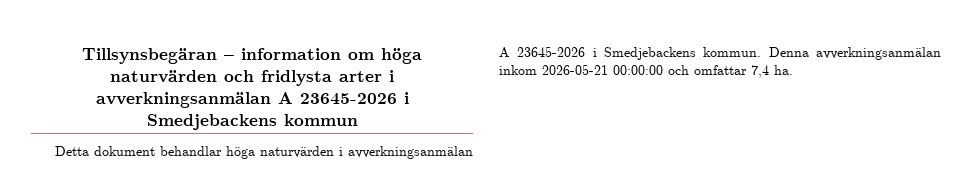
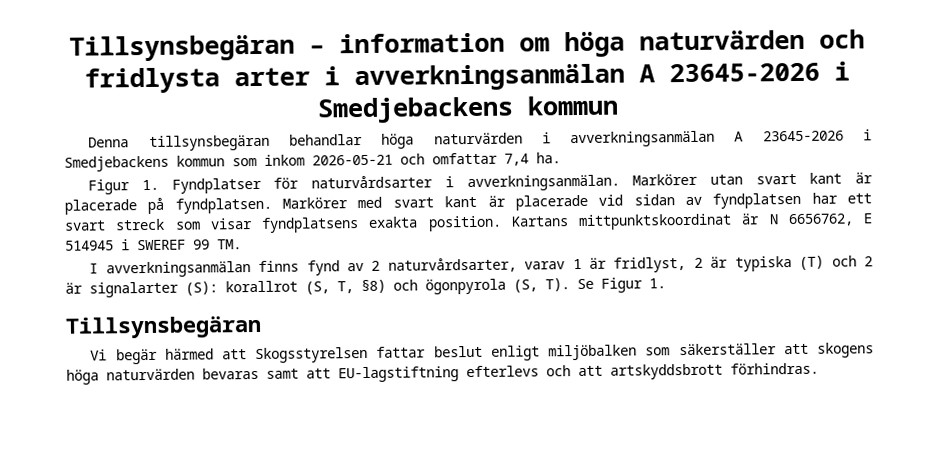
[54,146,155,156] Detta dokument -> [88,134,270,151] Denna tillsynsbegäran
[703,47,941,60] kommun. Denna avverkningsanmälan -> [176,155,257,167] kommun som
[613,65,663,75] 00:00:00 -> (393, 160) none
(793, 70) none -> [88,172,873,195] [64,192,872,215] [64,213,872,233] [65,239,242,251] [89,255,873,278] [65,277,666,298] [65,315,262,339] [90,342,874,365] [66,362,819,385] // Figur 1. Fyndplatser för naturvårdsarter i avverkningsanmälan. Markörer utan svart kant är placerade på fyndplatsen. Markörer med svart kant är placerade vid sidan av fyndplatsen har ett svart streck som visar fyndplatsens exakta position. Kartans mittpunktskoordinat är N 6656762, E 514945 i SWEREF 99 TM. // I avverkningsanmälan finns fynd av 2 naturvårdsarter, varav 1 är fridlyst, 2 är typiska (T) och 2 är signalarter (S): korallrot (S, T, §8) och ögonpyrola (S, T). Se Figur 1. // Tillsynsbegäran // Vi begär härmed att Skogsstyrelsen fattar beslut enligt miljöbalken som säkerställer att skogens höga naturvärden bevaras samt att EU-lagstiftning efterlevs och att artskyddsbrott förhindras.

